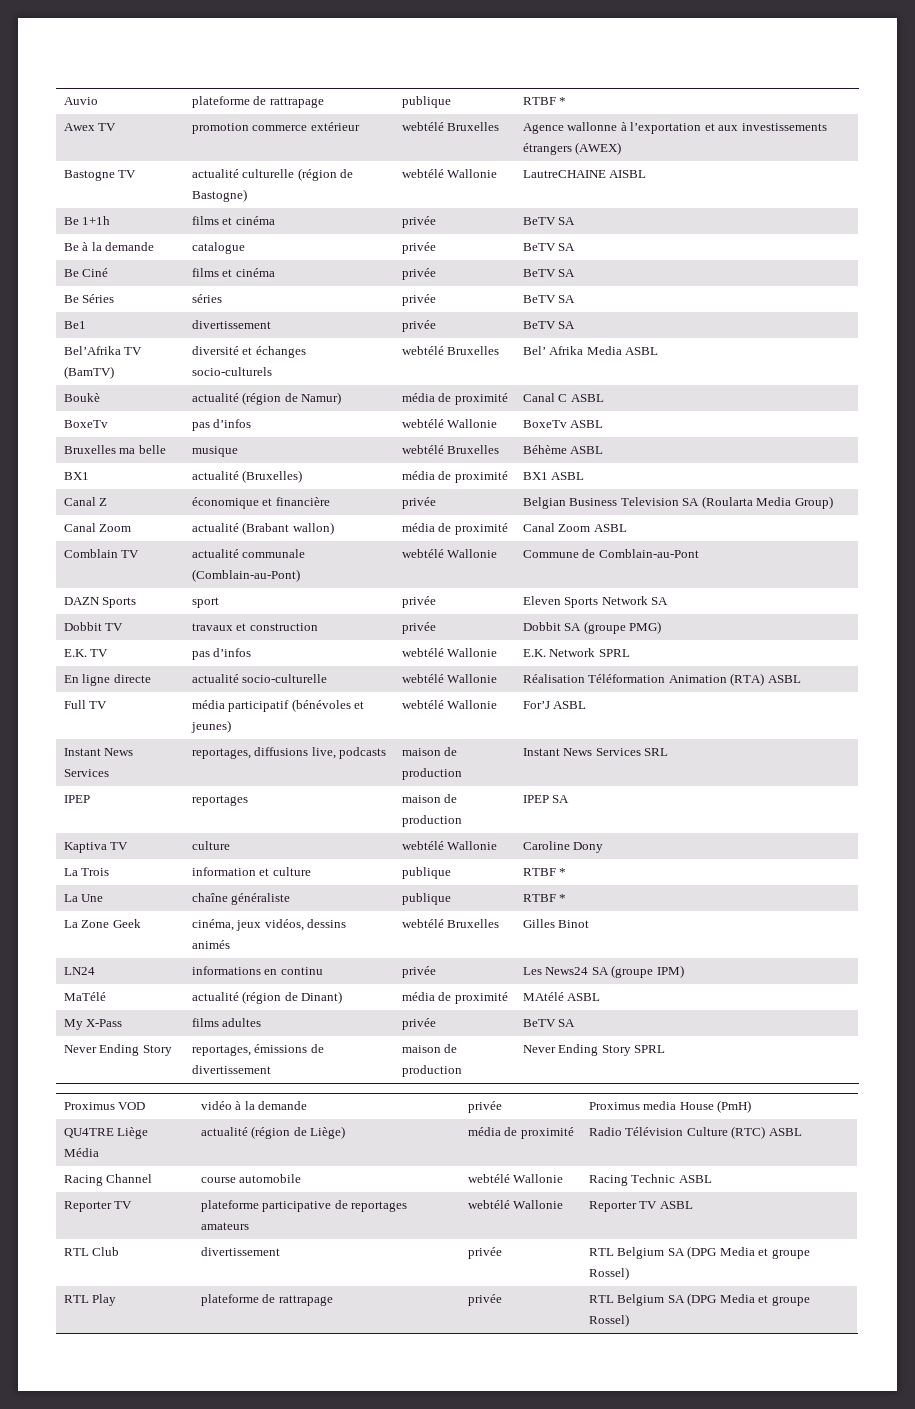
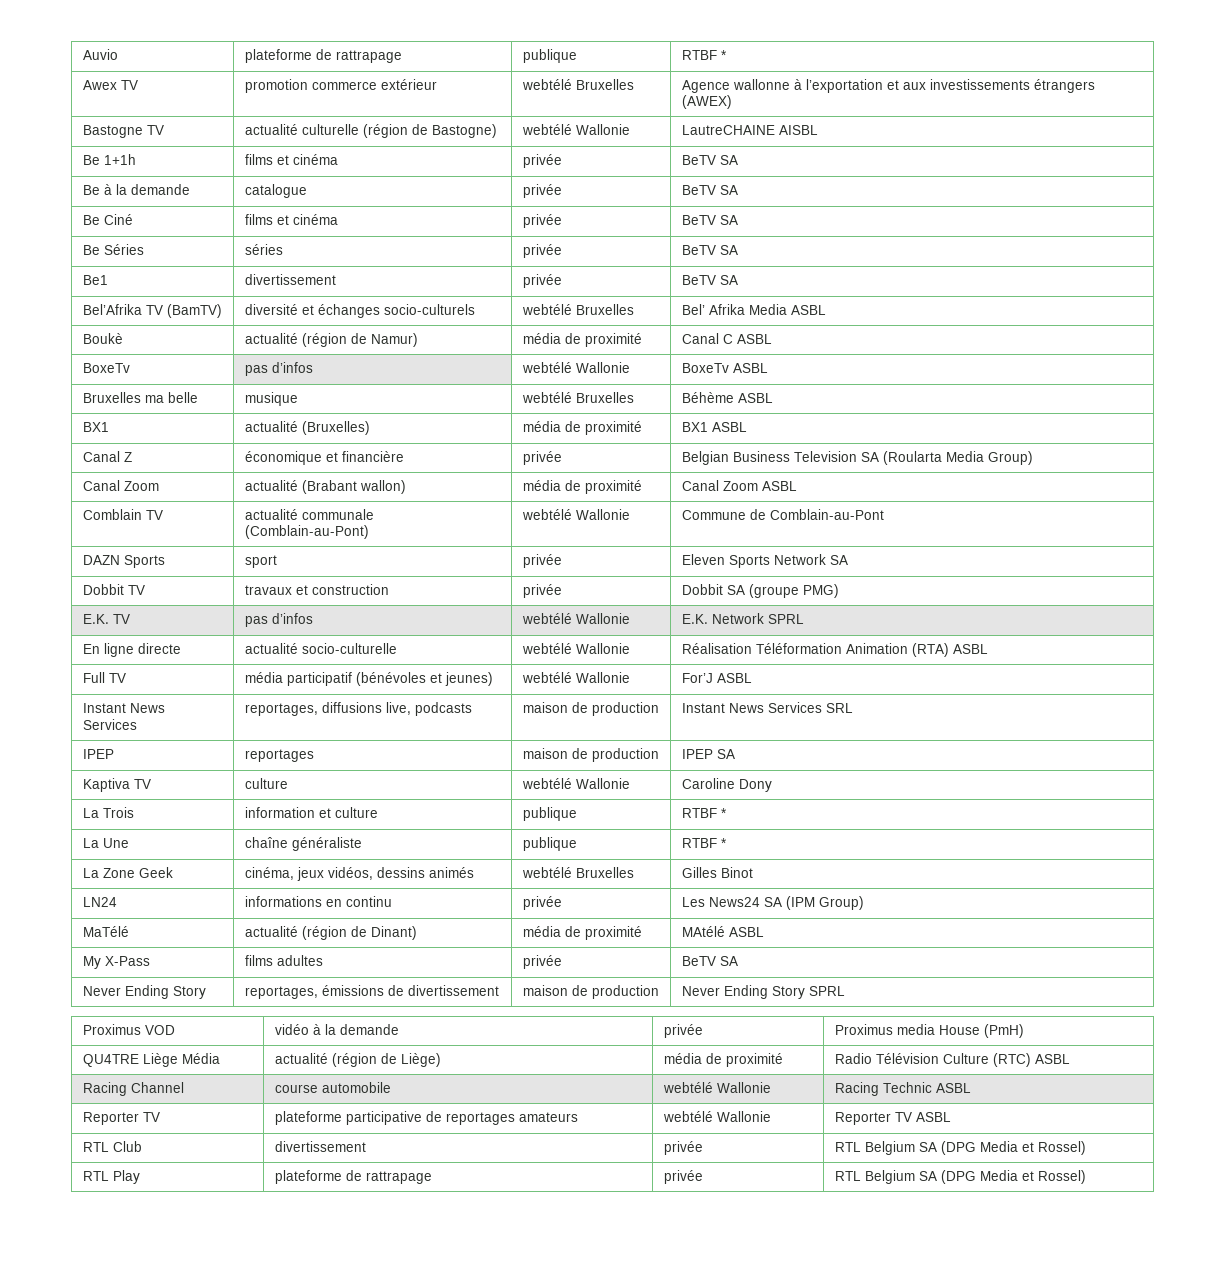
[611,965,684,978] (groupe IPM) -> [785,896,864,910] (IPM Group)
[771,1249,810,1259] groupe -> (1034, 1147) none
[771,1296,810,1306] groupe -> (1034, 1176) none

